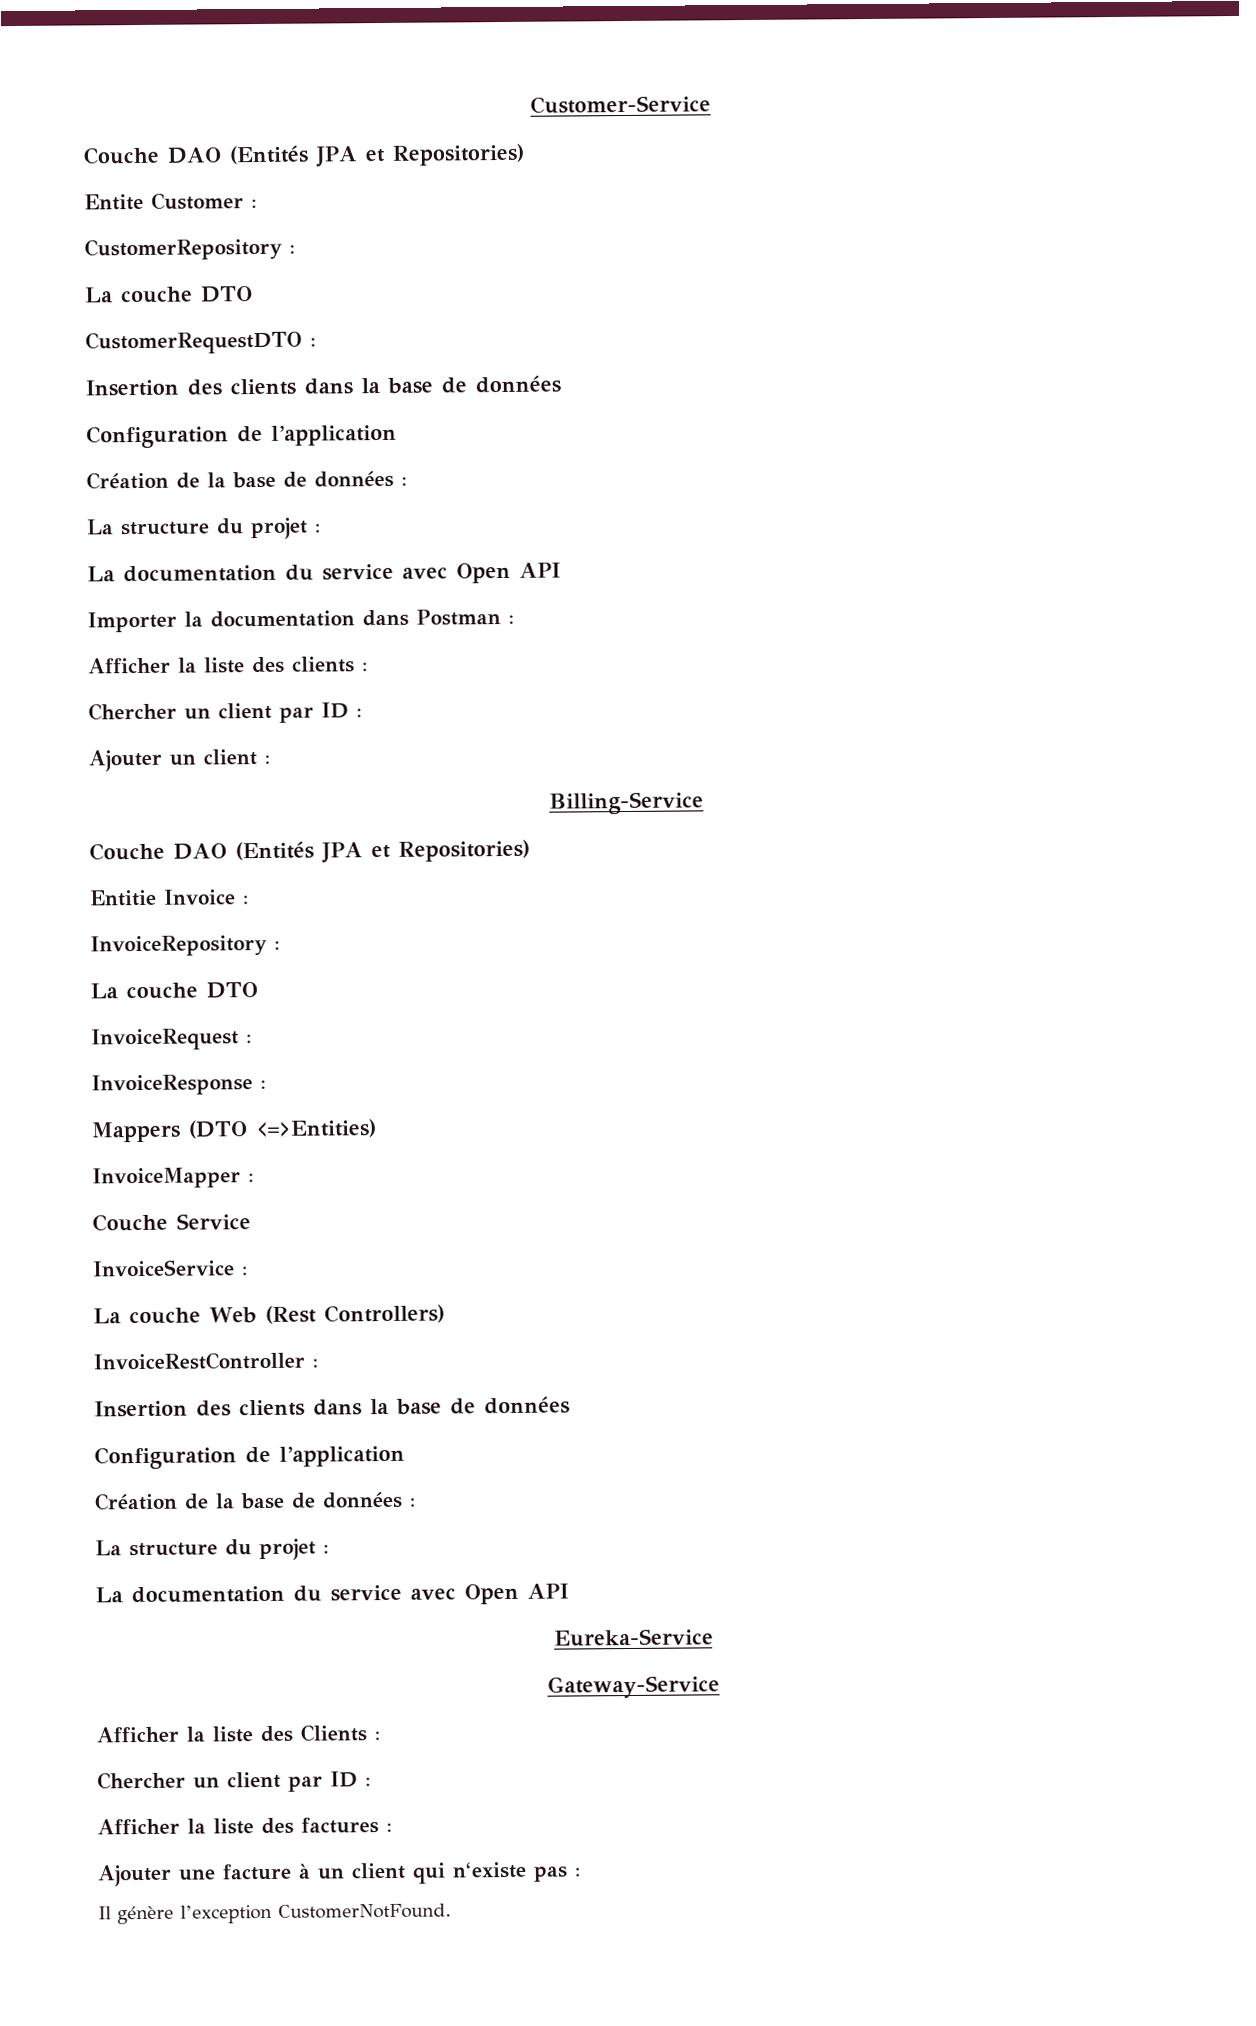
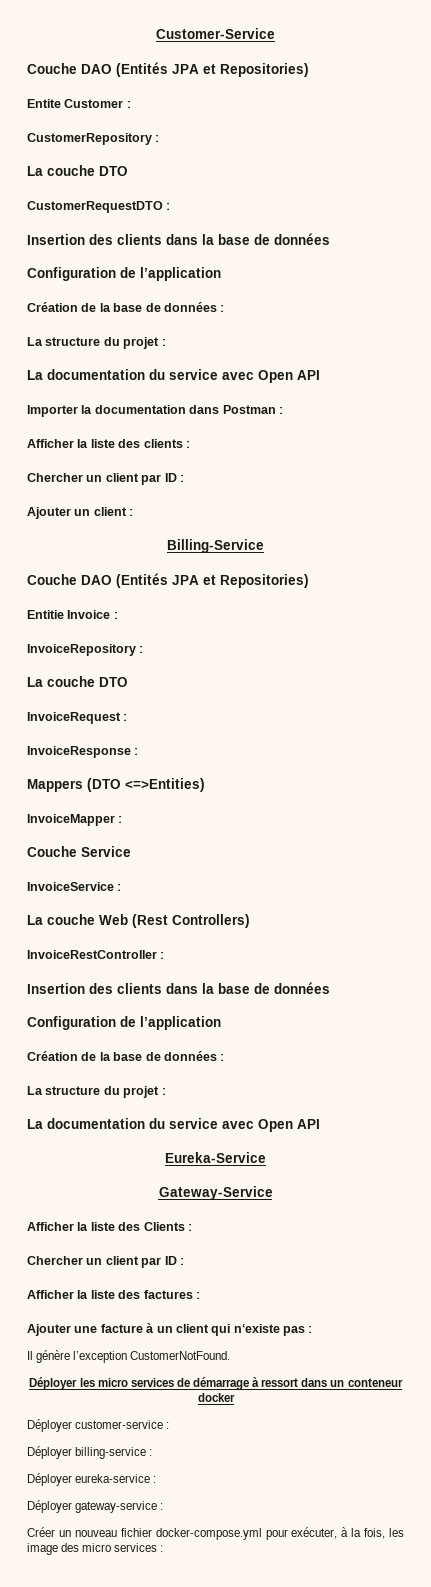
(451, 1911) none -> [29,1377,403,1390] [197,1393,235,1402] [27,1419,170,1432] [27,1446,153,1459] [27,1473,157,1486] [27,1500,164,1513] [27,1527,404,1540] [27,1543,164,1555] // Déployer les micro services de démarrage à ressort dans un conteneur docker // Déployer customer-service : // Déployer billing-service : // Déployer eureka-service : // Déployer gateway-service : // Créer un nouveau fichier docker-compose.yml pour exécuter, à la fois, les image des micro services :

